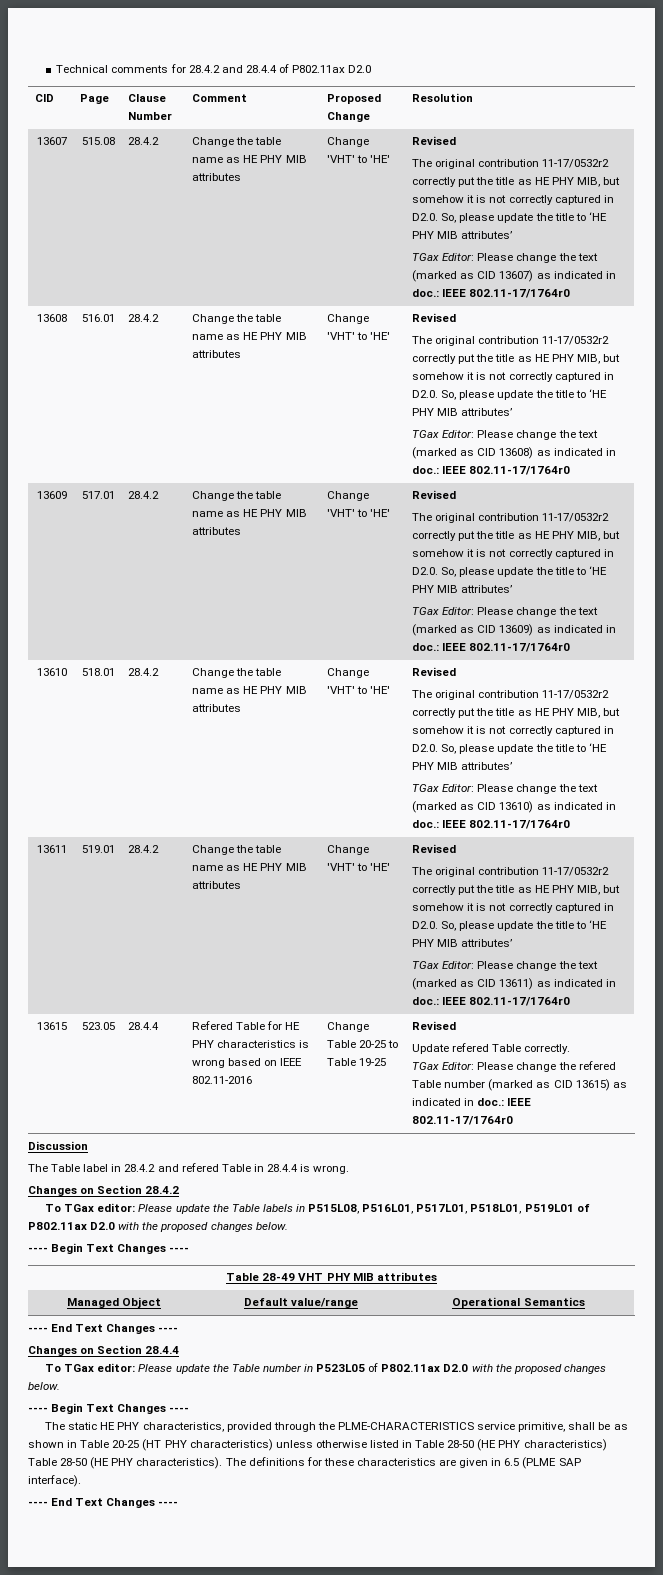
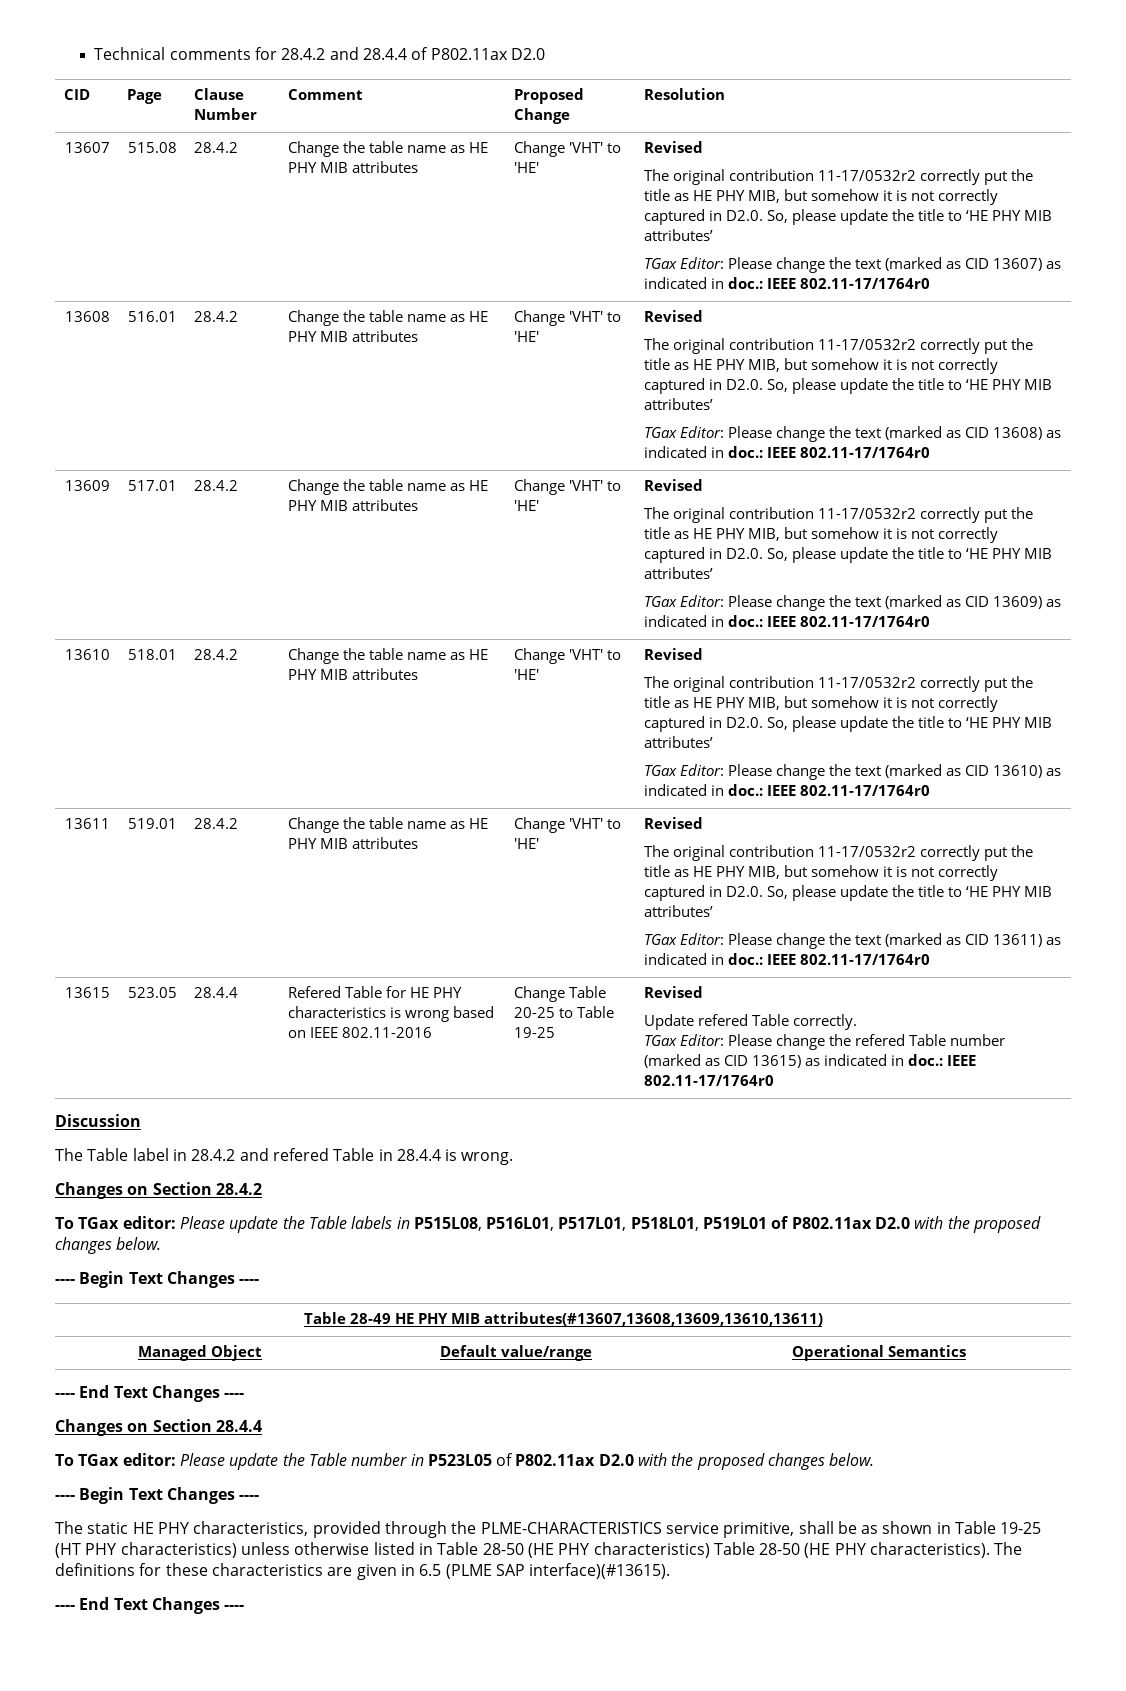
[298,1272,437,1281] VHT PHY MIB attributes -> [394,1312,823,1326] HE PHY MIB attributes(#13607,13608,13609,13610,13611)
[112,1440,140,1448] 20-25 -> [1000,1522,1042,1534] 19-25
[28,1475,81,1487] interface). -> [529,1563,671,1579] interface)(#13615).

